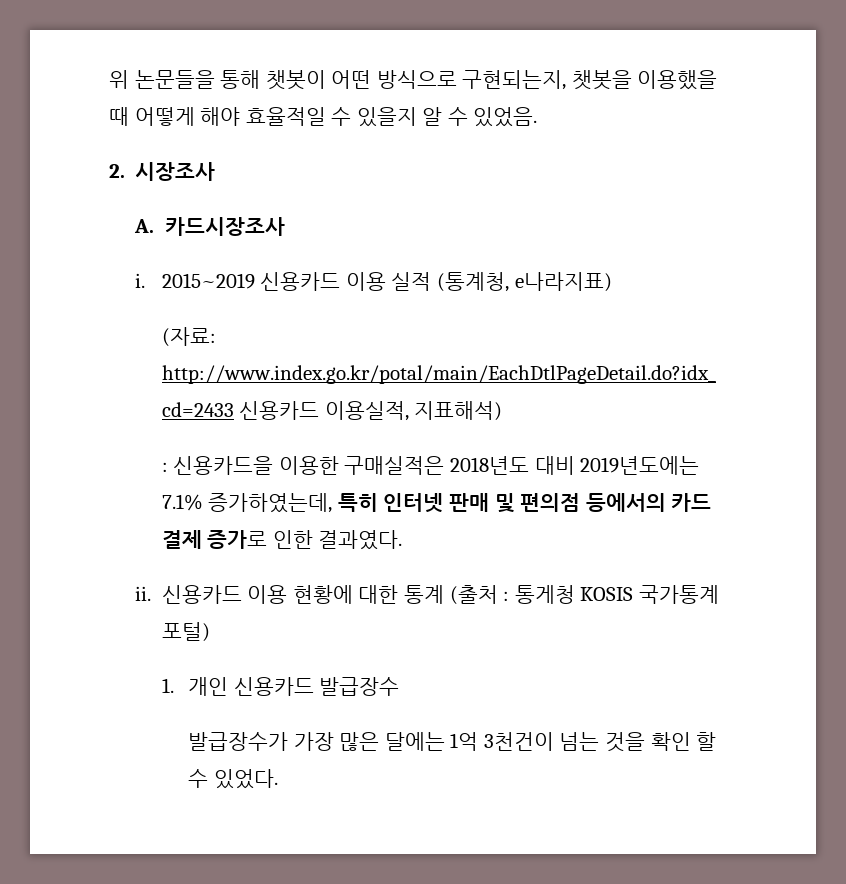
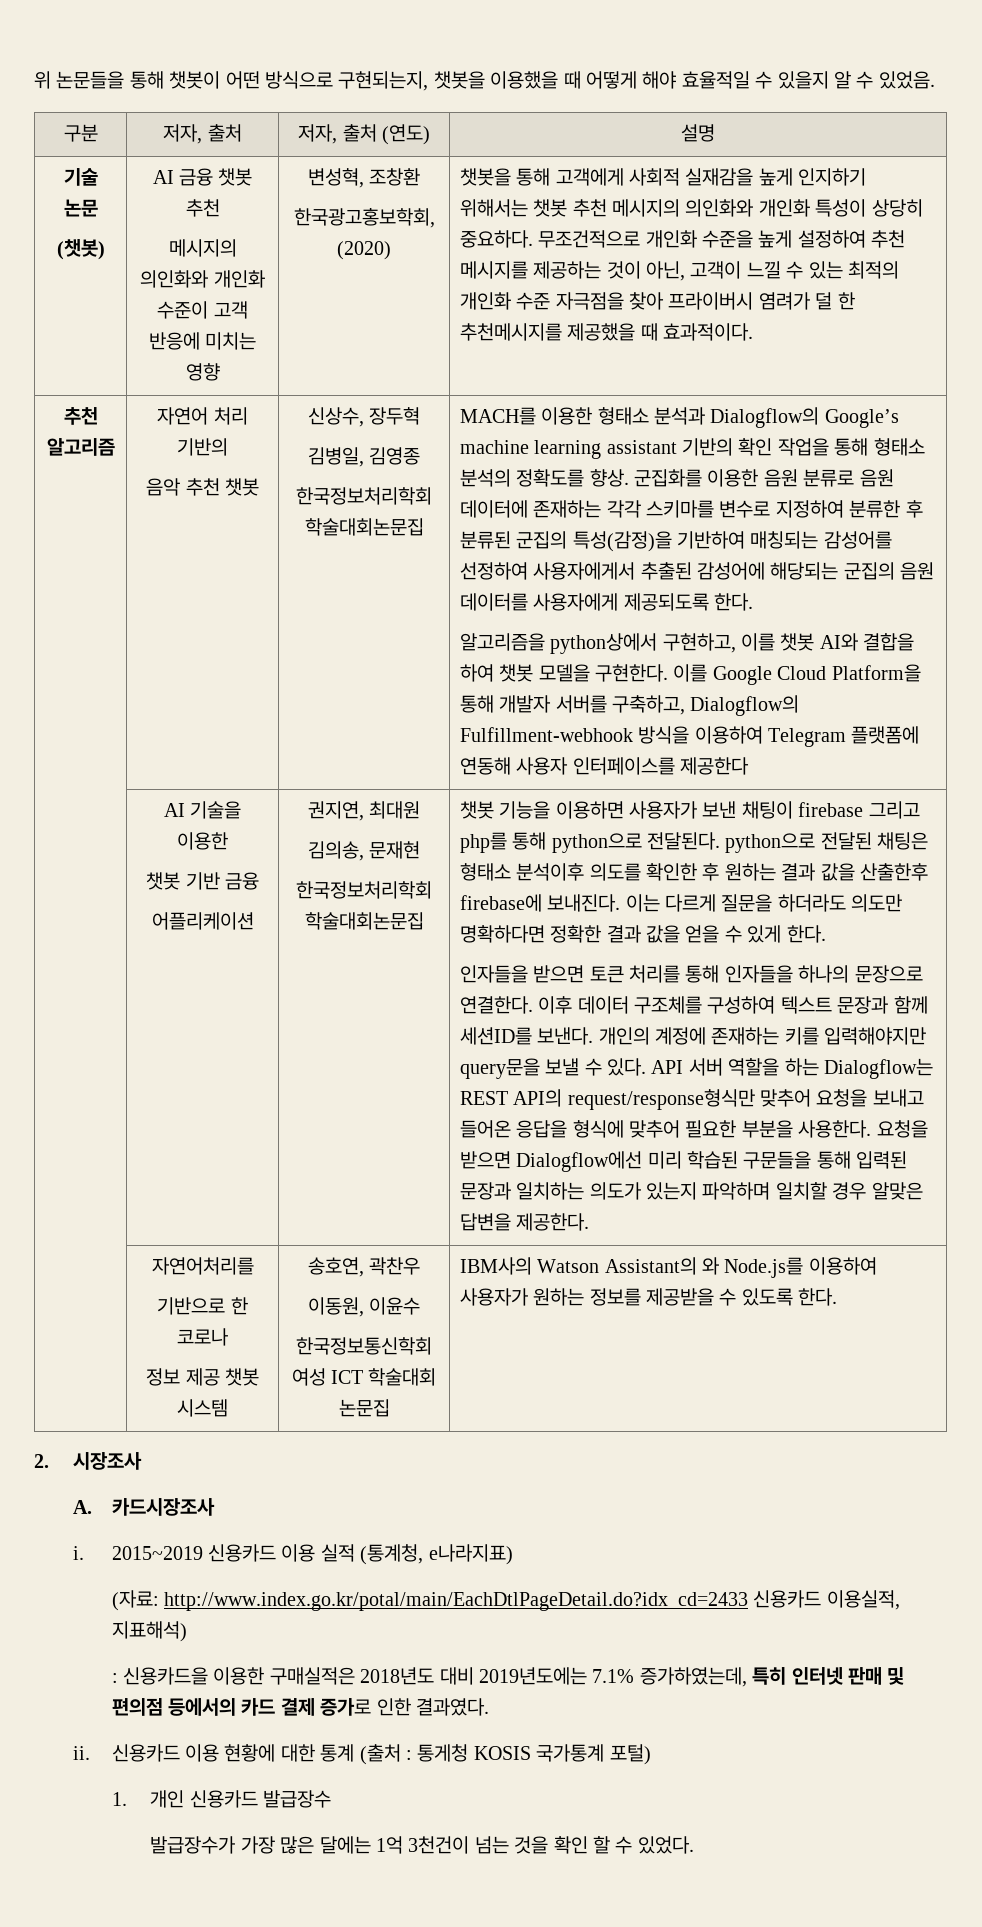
(538, 117) none -> [63,124,98,142] [163,124,242,144] [298,124,430,145] [681,124,715,142] [63,168,98,186] [63,199,98,217] [56,239,105,260] [152,168,253,186] [185,199,220,217] [168,239,237,257] [140,270,265,288] [157,301,248,319] [148,332,257,350] [185,363,220,381] [307,168,421,188] [293,207,435,228] [337,241,391,260] [459,168,867,186] [459,199,923,217] [459,230,906,248] [459,261,900,281] [459,292,855,310] [459,323,754,341] [63,407,98,425] [46,438,115,456] [157,407,248,425] [177,438,228,456] [146,478,259,496] [307,407,421,427] [307,447,421,467] [296,487,432,505] [304,518,424,536] [459,407,899,428] [459,438,925,459] [459,469,894,487] [459,500,923,518] [459,531,892,552] [459,562,935,580] [459,593,754,611] [459,633,915,654] [459,664,921,685] [459,695,800,716] [459,726,920,747] [459,757,750,775] [163,801,242,819] [177,832,228,850] [146,872,259,890] [151,912,254,930] [307,801,421,821] [307,841,421,861] [296,881,432,899] [304,912,424,930] [459,801,920,819] [459,832,929,853] [459,863,929,881] [459,894,903,912] [459,925,826,943] [459,965,923,983] [459,996,928,1014] [459,1027,927,1045] [459,1058,934,1079] [459,1089,924,1110] [459,1120,928,1138] [459,1151,908,1172] [459,1182,923,1200] [459,1213,590,1231] [151,1257,254,1275] [157,1297,248,1315] [177,1328,228,1346] [146,1368,259,1386] [177,1399,228,1417] [307,1257,421,1277] [307,1297,421,1317] [296,1337,432,1355] [291,1368,437,1386] [338,1399,390,1417] [459,1257,877,1278] [459,1288,838,1306] // 구분 | 저자, 출처 | 저자, 출처 (연도) | 설명 // 기술 논문 // (챗봇) | AI 금융 챗봇 추천 // 메시지의 의인화와 개인화 수준이 고객 반응에 미치는 영향 | 변성혁, 조창환 // 한국광고홍보학회, (2020) | 챗봇을 통해 고객에게 사회적 실재감을 높게 인지하기 위해서는 챗봇 추천 메시지의 의인화와 개인화 특성이 상당히 중요하다. 무조건적으로 개인화 수준을 높게 설정하여 추천 메시지를 제공하는 것이 아닌, 고객이 느낄 수 있는 최적의 개인화 수준 자극점을 찾아 프라이버시 염려가 덜 한 추천메시지를 제공했을 때 효과적이다. // 추천 알고리즘 | 자연어 처리 기반의 // 음악 추천 챗봇 | 신상수, 장두혁 // 김병일, 김영종 // 한국정보처리학회 학술대회논문집 | MACH를 이용한 형태소 분석과 Dialogflow의 Google’s machine learning assistant 기반의 확인 작업을 통해 형태소 분석의 정확도를 향상. 군집화를 이용한 음원 분류로 음원 데이터에 존재하는 각각 스키마를 변수로 지정하여 분류한 후 분류된 군집의 특성(감정)을 기반하여 매칭되는 감성어를 선정하여 사용자에게서 추출된 감성어에 해당되는 군집의 음원 데이터를 사용자에게 제공되도록 한다. // 알고리즘을 python상에서 구현하고, 이를 챗봇 AI와 결합을 하여 챗봇 모델을 구현한다. 이를 Google Cloud Platform을 통해 개발자 서버를 구축하고, Dialogflow의 Fulfillment-webhook 방식을 이용하여 Telegram 플랫폼에 연동해 사용자 인터페이스를 제공한다 // | AI 기술을 이용한 // 챗봇 기반 금융 // 어플리케이션 | 권지연, 최대원 // 김의송, 문재현 // 한국정보처리학회 학술대회논문집 | 챗봇 기능을 이용하면 사용자가 보낸 채팅이 firebase 그리고 php를 통해 python으로 전달된다. python으로 전달된 채팅은 형태소 분석이후 의도를 확인한 후 원하는 결과 값을 산출한후 firebase에 보내진다. 이는 다르게 질문을 하더라도 의도만 명확하다면 정확한 결과 값을 얻을 수 있게 한다. // 인자들을 받으면 토큰 처리를 통해 인자들을 하나의 문장으로 연결한다. 이후 데이터 구조체를 구성하여 텍스트 문장과 함께 세션ID를 보낸다. 개인의 계정에 존재하는 키를 입력해야지만 query문을 보낼 수 있다. API 서버 역할을 하는 Dialogflow는 REST API의 request/response형식만 맞추어 요청을 보내고 들어온 응답을 형식에 맞추어 필요한 부분을 사용한다. 요청을 받으면 Dialogflow에선 미리 학습된 구문들을 통해 입력된 문장과 일치하는 의도가 있는지 파악하며 일치할 경우 알맞은 답변을 제공한다. // | 자연어처리를 // 기반으로 한 코로나 // 정보 제공 챗봇 시스템 | 송호연, 곽찬우 // 이동원, 이윤수 // 한국정보통신학회 여성 ICT 학술대회 논문집 | IBM사의 Watson Assistant의 와 Node.js를 이용하여 사용자가 원하는 정보를 제공받을 수 있도록 한다.

